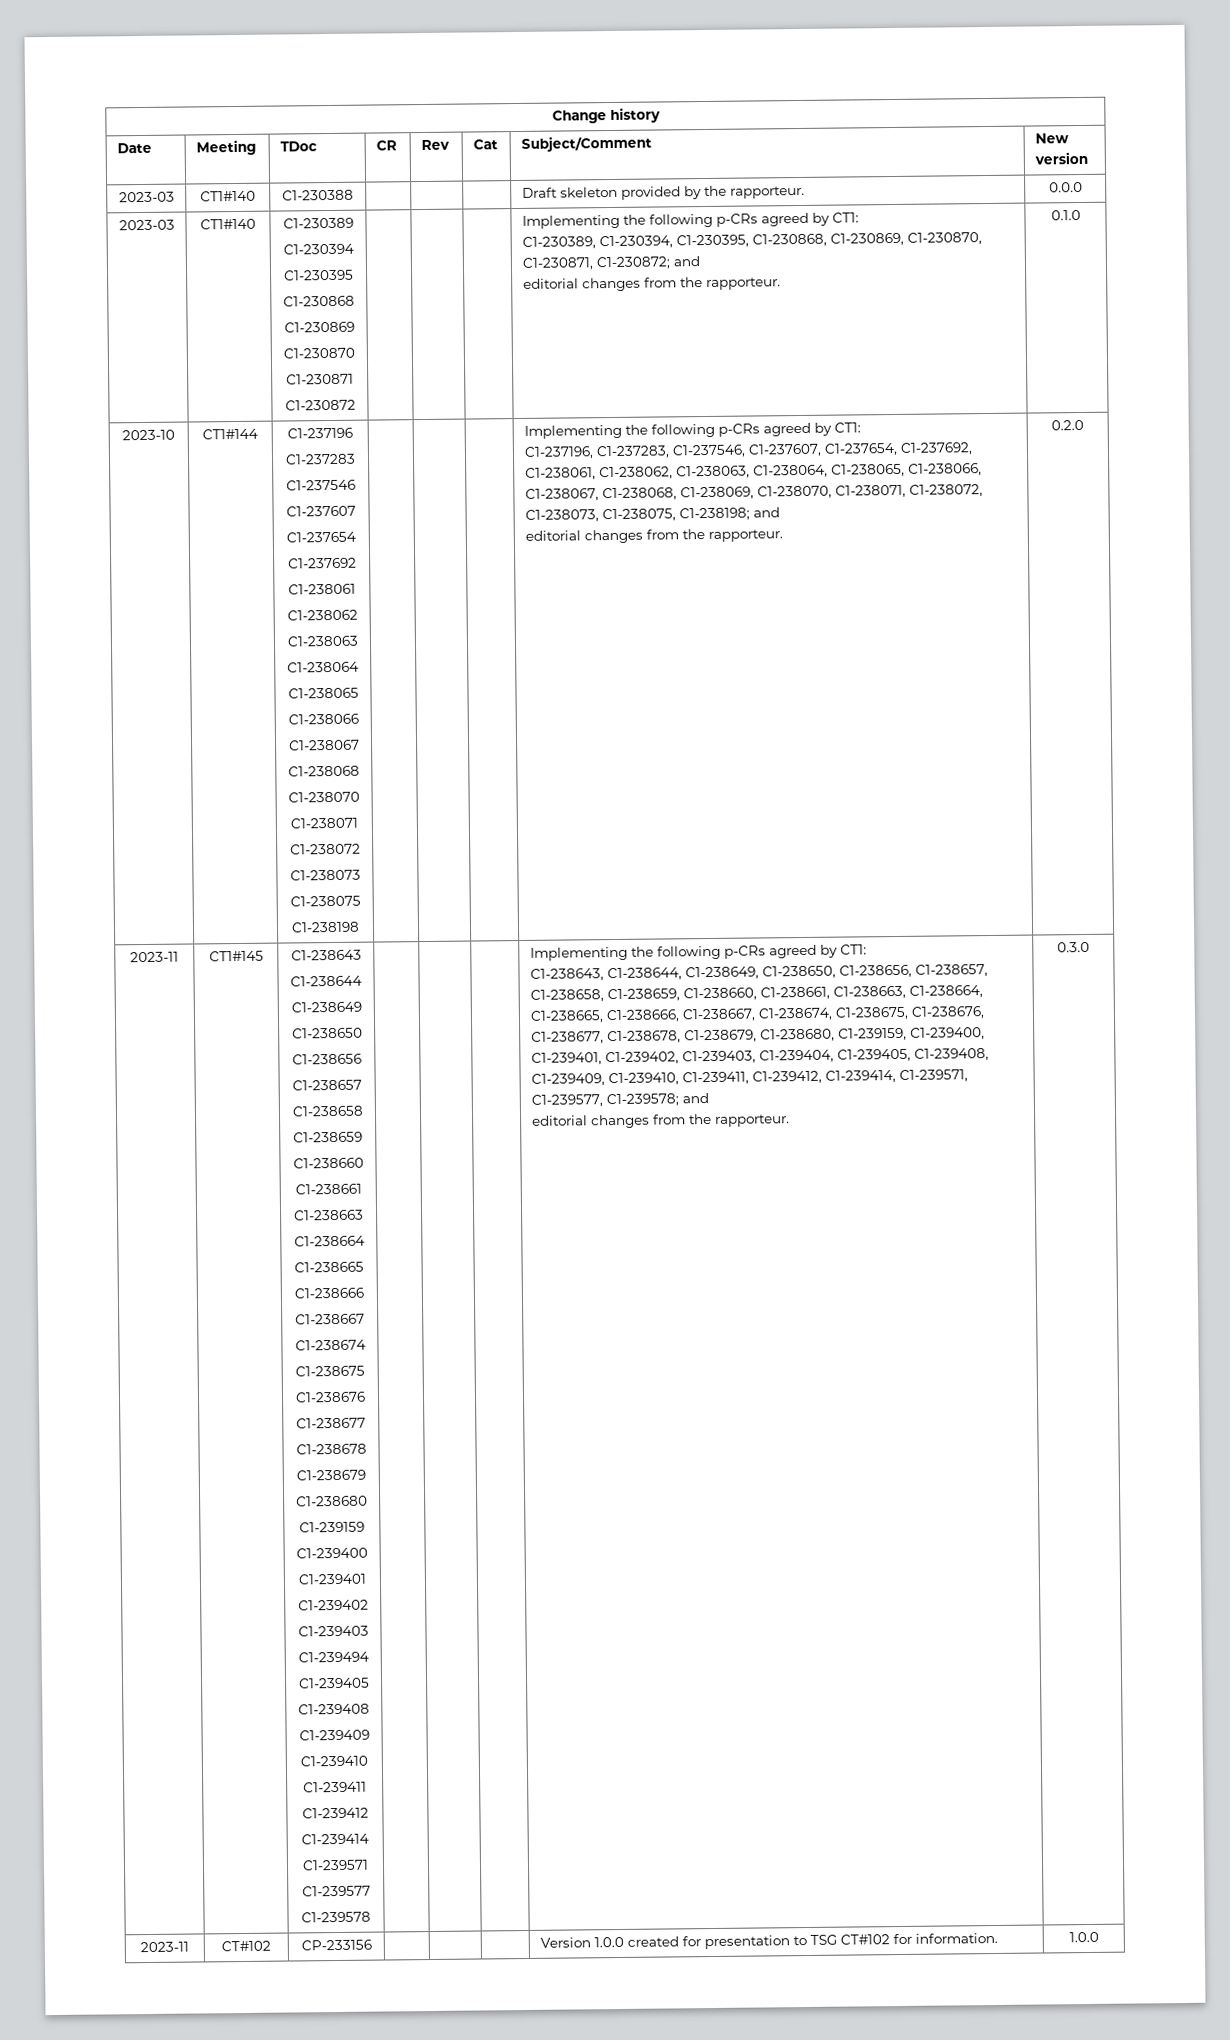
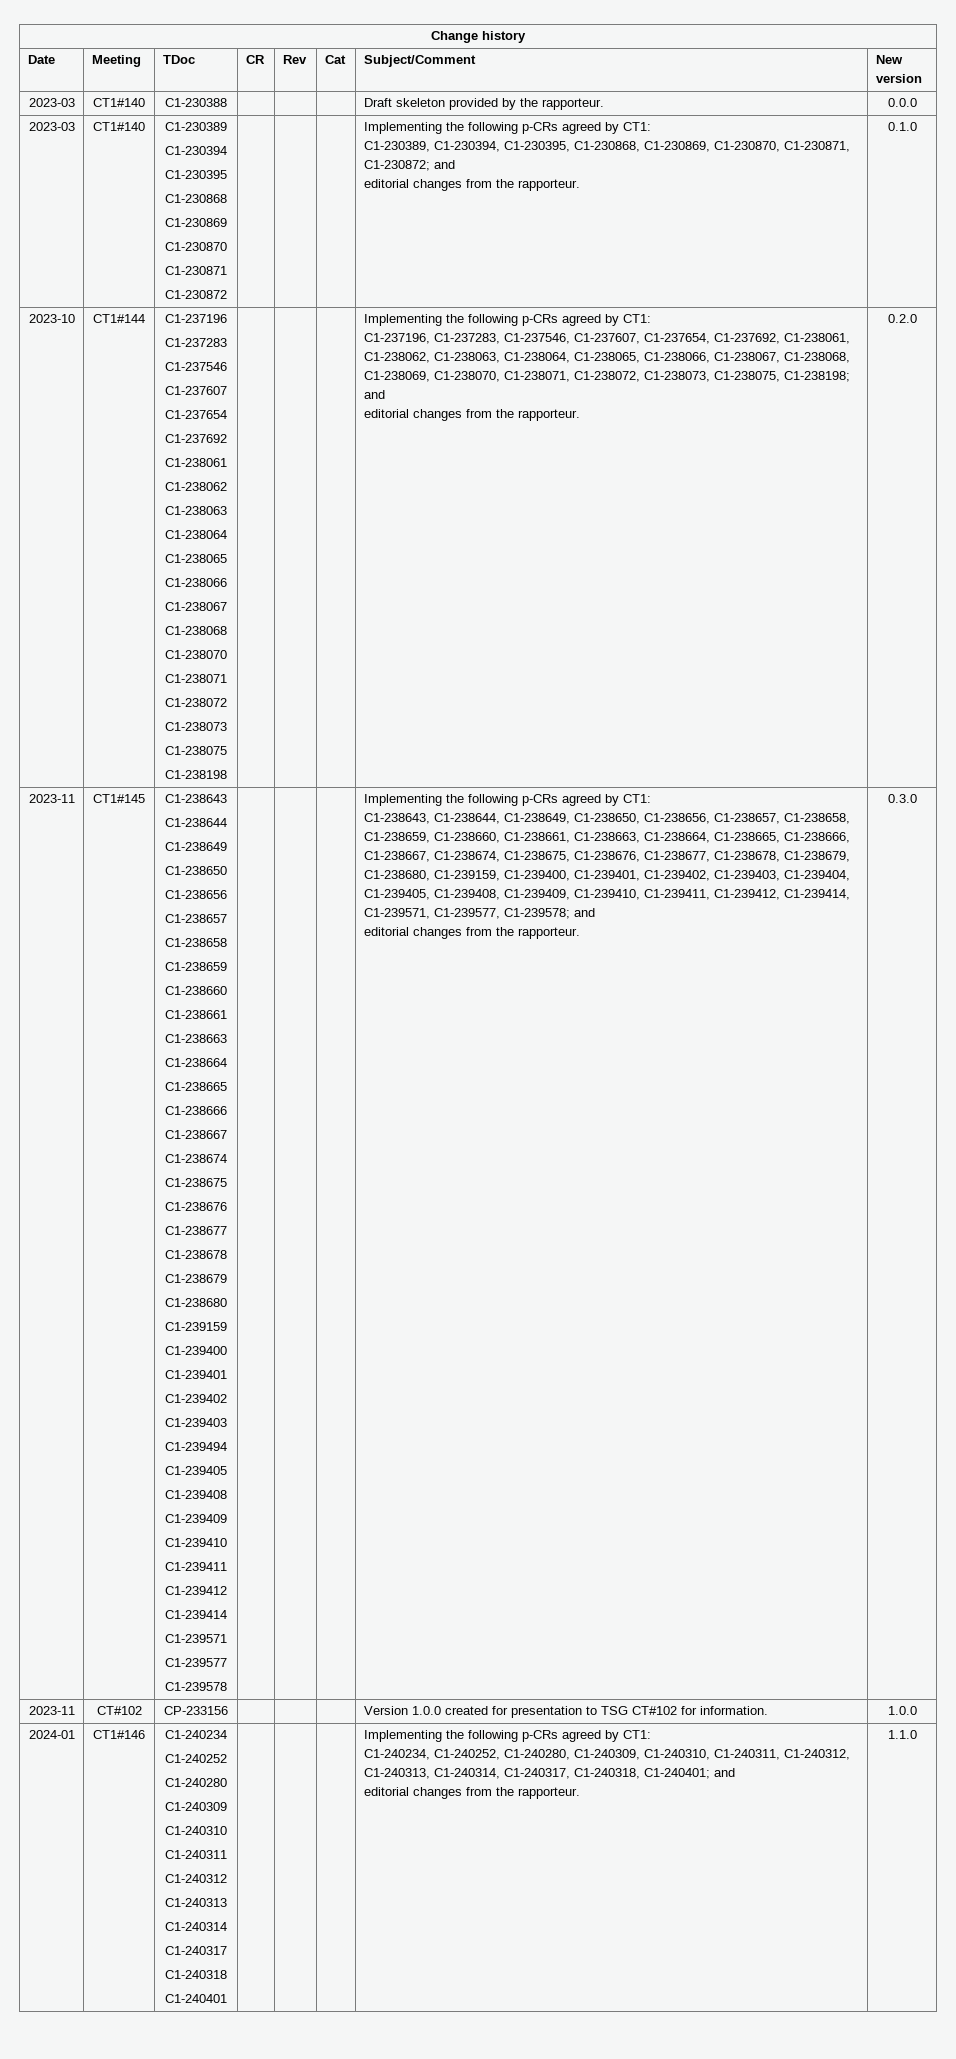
(1099, 1937) none -> [28,1730,75,1739] [93,1730,145,1739] [165,1730,227,1739] [165,1754,227,1763] [165,1778,227,1787] [165,1802,227,1811] [165,1826,227,1835] [165,1850,227,1859] [165,1874,227,1883] [165,1898,227,1907] [165,1922,227,1931] [165,1946,227,1955] [165,1970,227,1979] [165,1994,227,2003] [363,1730,651,1742] [363,1749,850,1760] [363,1768,735,1779] [363,1787,580,1799] [887,1730,917,1739] // 2024-01 | CT1#146 | C1-240234 // C1-240252 // C1-240280 // C1-240309 // C1-240310 // C1-240311 // C1-240312 // C1-240313 // C1-240314 // C1-240317 // C1-240318 // C1-240401 | | | | Implementing the following p-CRs agreed by CT1: // C1-240234, C1-240252, C1-240280, C1-240309, C1-240310, C1-240311, C1-240312, C1-240313, C1-240314, C1-240317, C1-240318, C1-240401; and // editorial changes from the rapporteur. | 1.1.0

